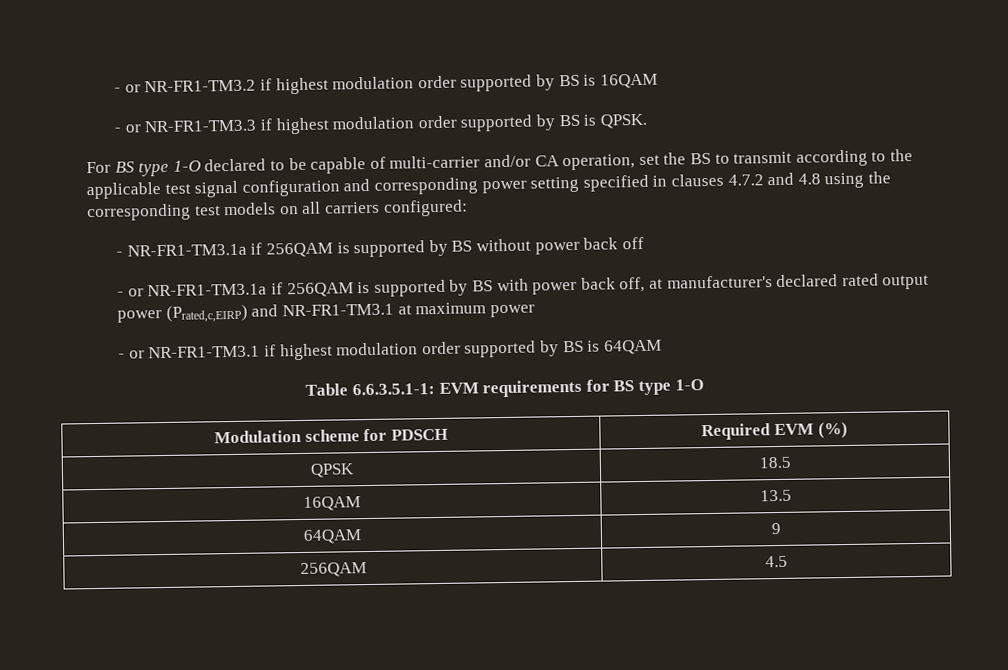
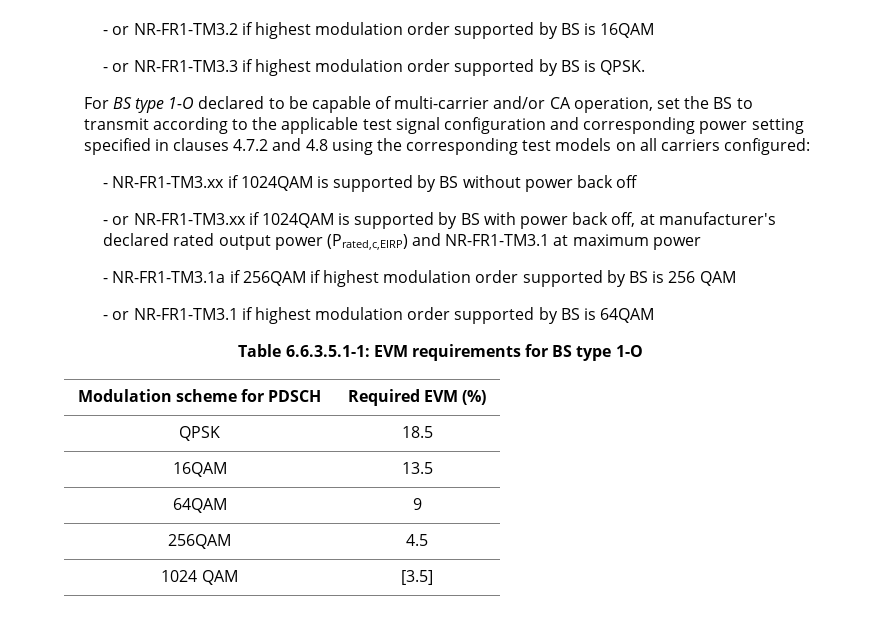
[126,242,334,258] NR-FR1-TM3.1a if 256QAM -> [112,175,313,191] NR-FR1-TM3.xx if 1024QAM
[147,282,354,298] NR-FR1-TM3.1a if 256QAM -> [133,212,334,228] NR-FR1-TM3.xx if 1024QAM
(535, 311) none -> [103,270,736,287] // - NR-FR1-TM3.1a if 256QAM if highest modulation order supported by BS is 256 QAM
(788, 561) none -> [161,570,238,585] [401,570,433,585] // 1024 QAM | [3.5]

